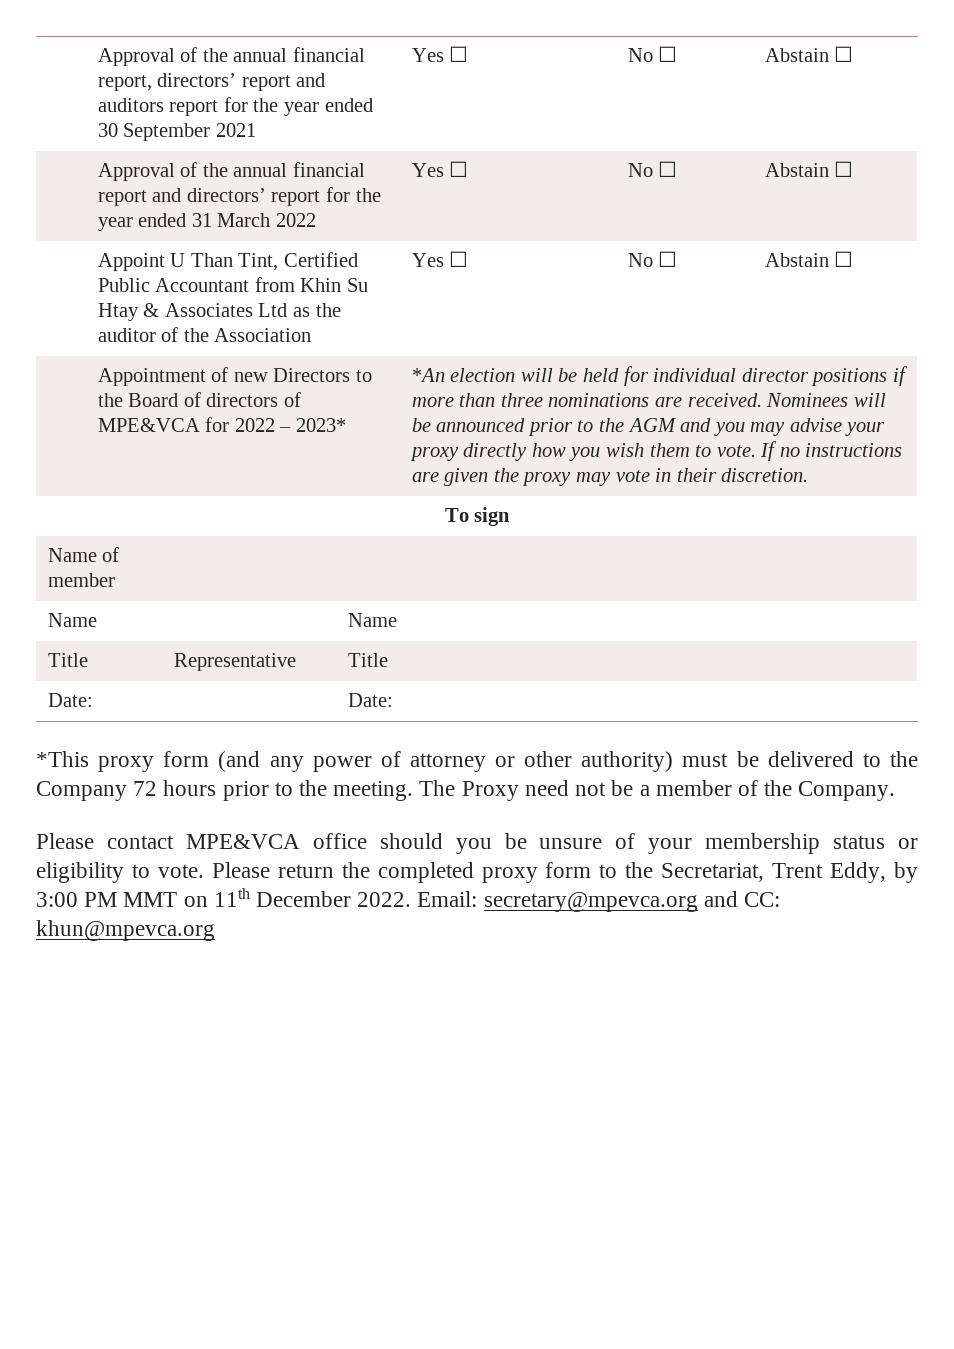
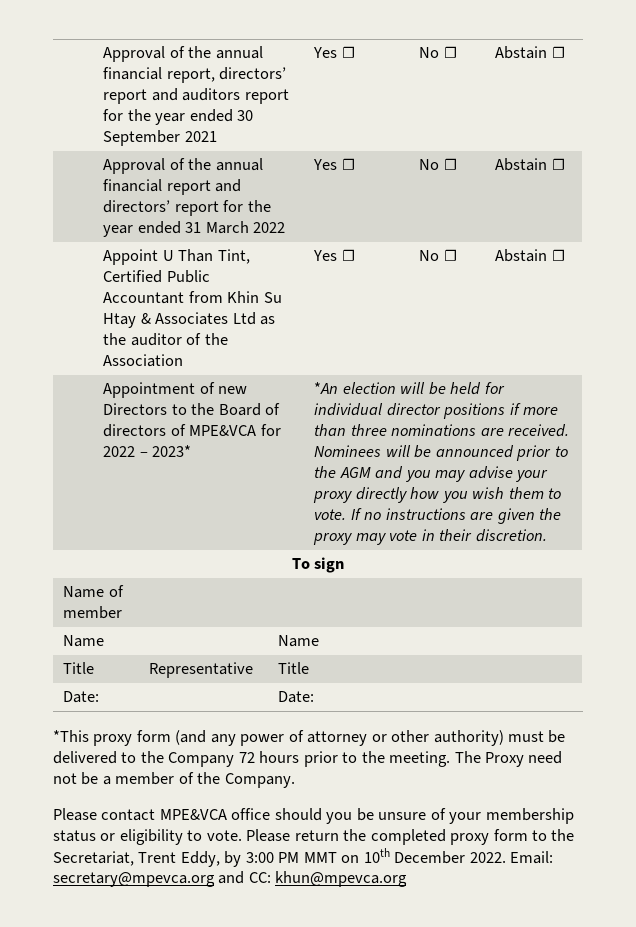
[213,888,250,907] 11th -> [363,848,390,863] 10th

